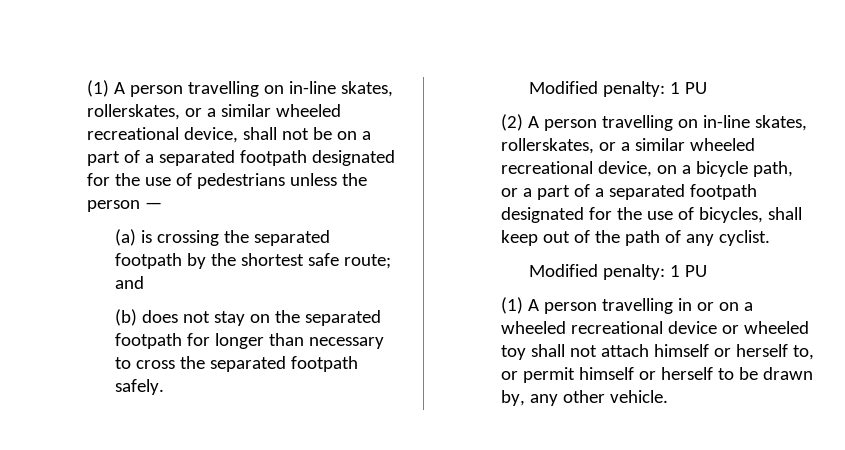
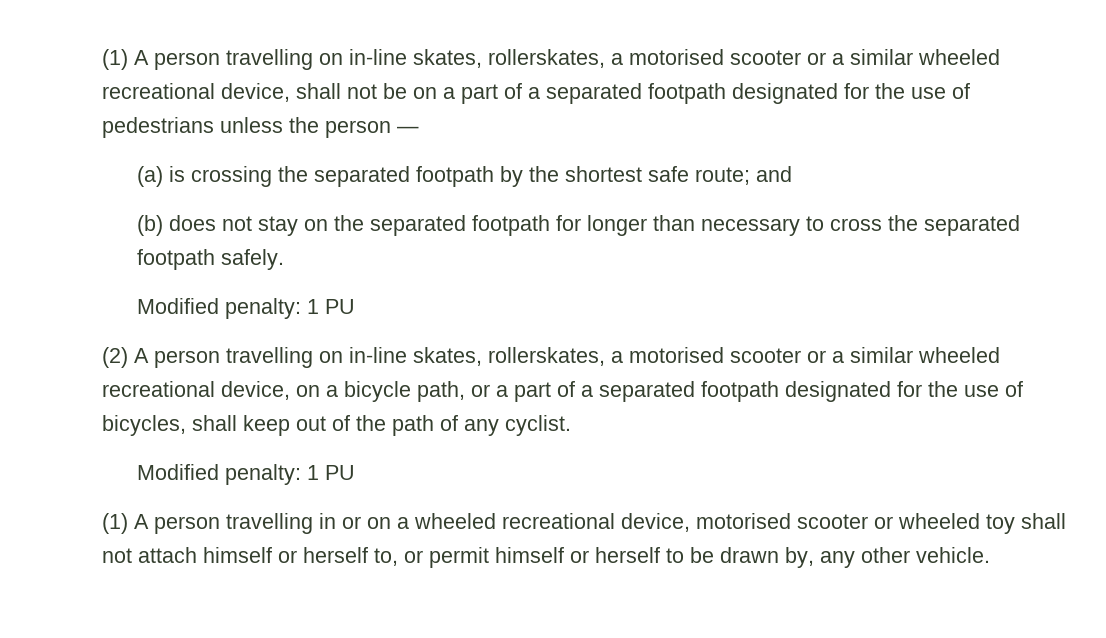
(180, 112) none -> [611,49,802,65] a motorised scooter
(594, 146) none -> [611,347,802,363] a motorised scooter
[667,321,717,334] device -> [621,513,869,532] device, motorised scooter

